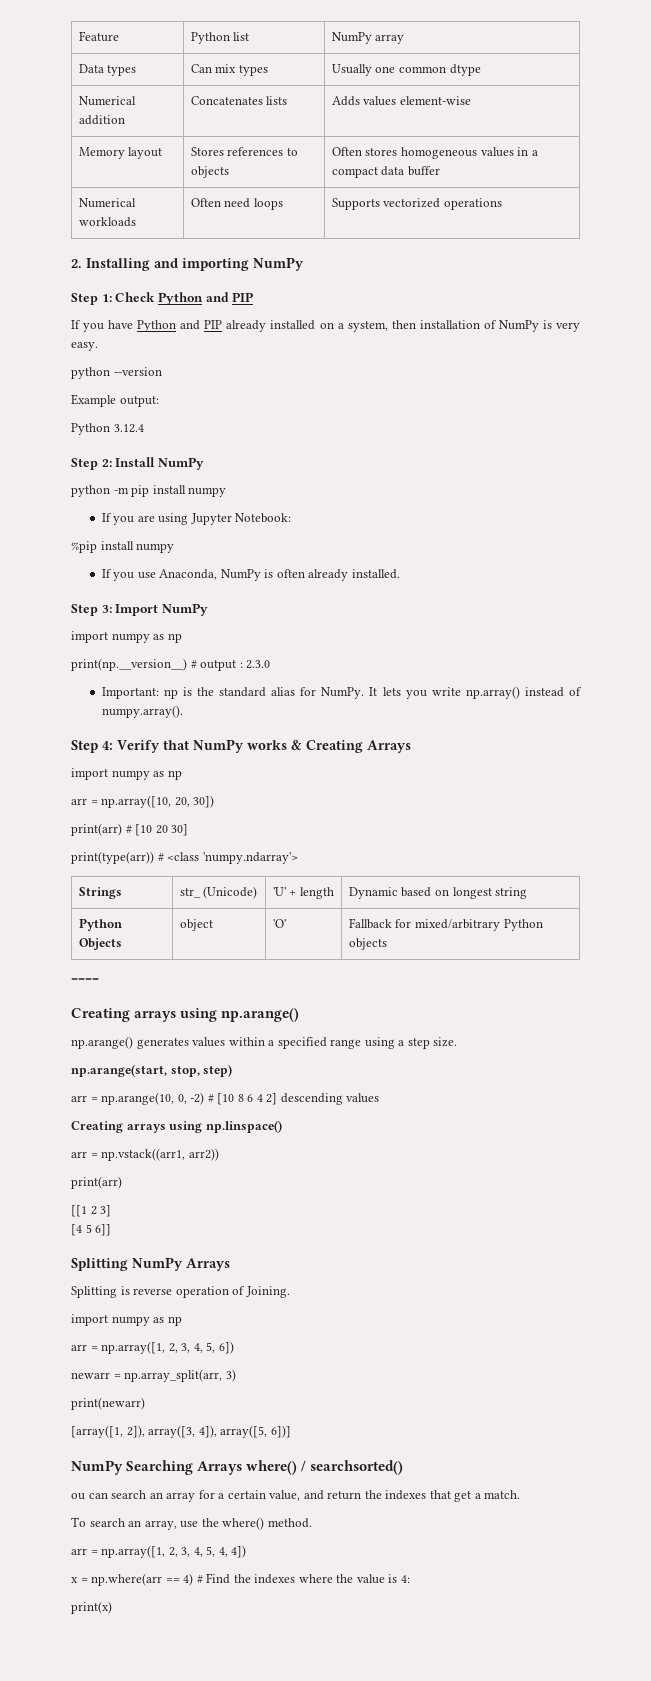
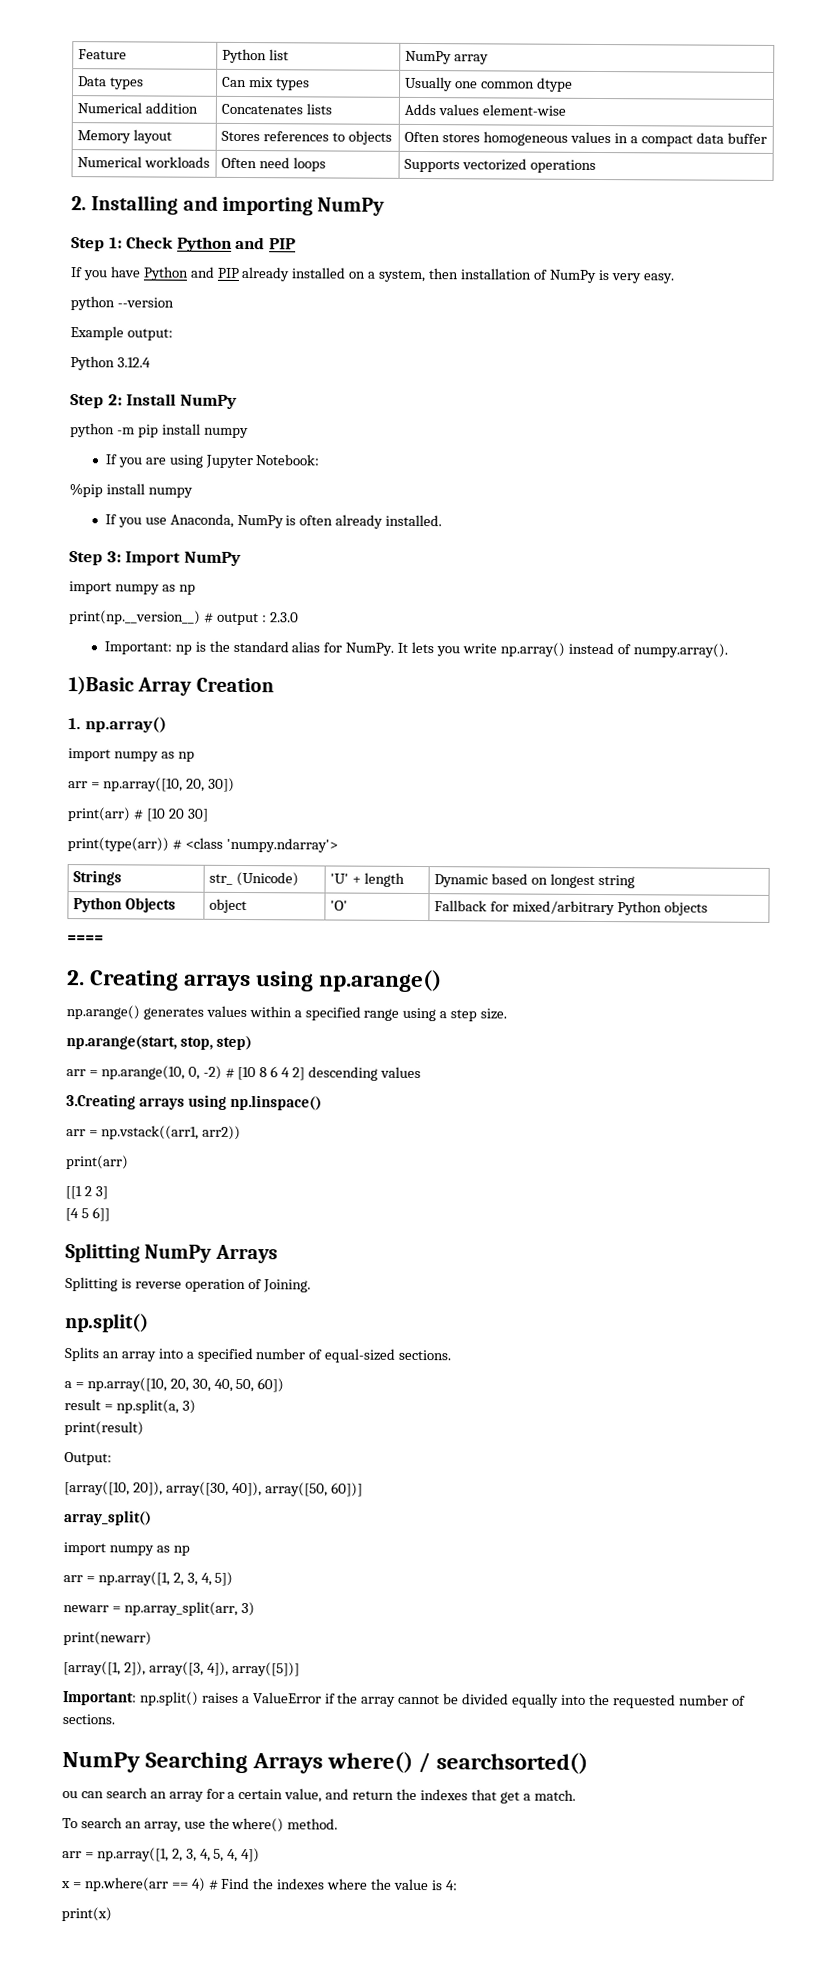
[71,739,411,753] Step 4: Verify that NumPy works & Creating Arrays -> [68,676,274,696] [68,716,167,733] 1)Basic Array Creation // 1. np.array()
(99, 980) none -> [67,970,85,986] 2.
[71,1121,123,1133] Creating -> [66,1094,136,1110] 3.Creating
(290, 1292) none -> [65,1313,149,1333] [64,1347,452,1363] [64,1377,285,1393] [64,1399,196,1414] [64,1421,144,1436] [64,1452,112,1466] [64,1481,363,1497] [63,1510,152,1526] // np.split() // Splits an array into a specified number of equal-sized sections. // a = np.array([10, 20, 30, 40, 50, 60]) // result = np.split(a, 3) // print(result) // Output: // [array([10, 20]), array([30, 40]), array([50, 60])] // array_split()
[206,1341,234,1354] 5, 6]) -> [214,1571,234,1586] 5])
[220,1425,291,1438] array([5, 6])] -> [231,1661,300,1677] [62,1691,746,1709] [62,1714,115,1725] array([5])] // Important: np.split() raises a ValueError if the array cannot be divided equally into the requested number of sections.

